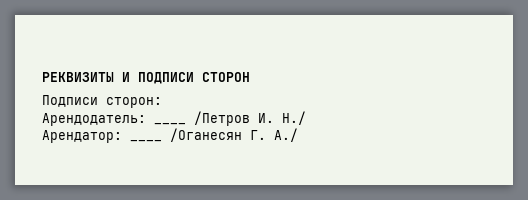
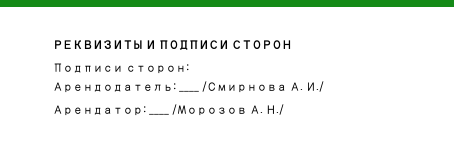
[194,111,306,126] /Петров И. Н./ -> [201,81,324,93] /Смирнова А. И./
[170,128,298,142] /Оганесян Г. А./ -> [171,104,284,116] /Морозов А. Н./

